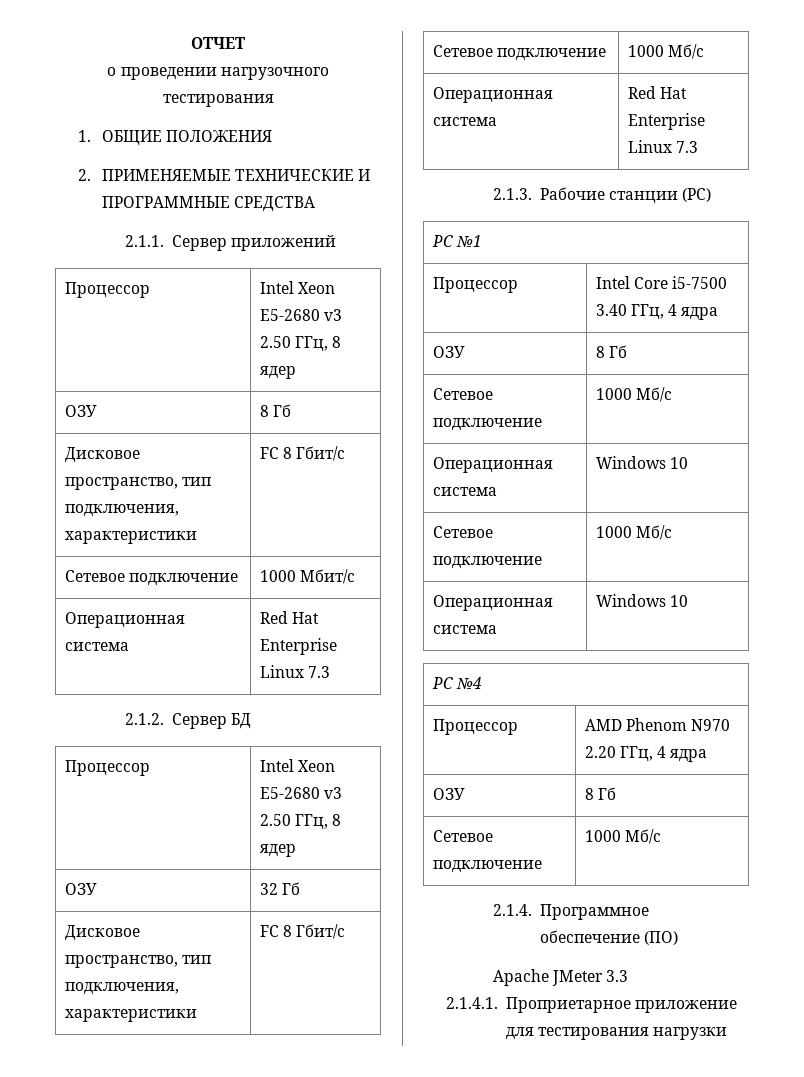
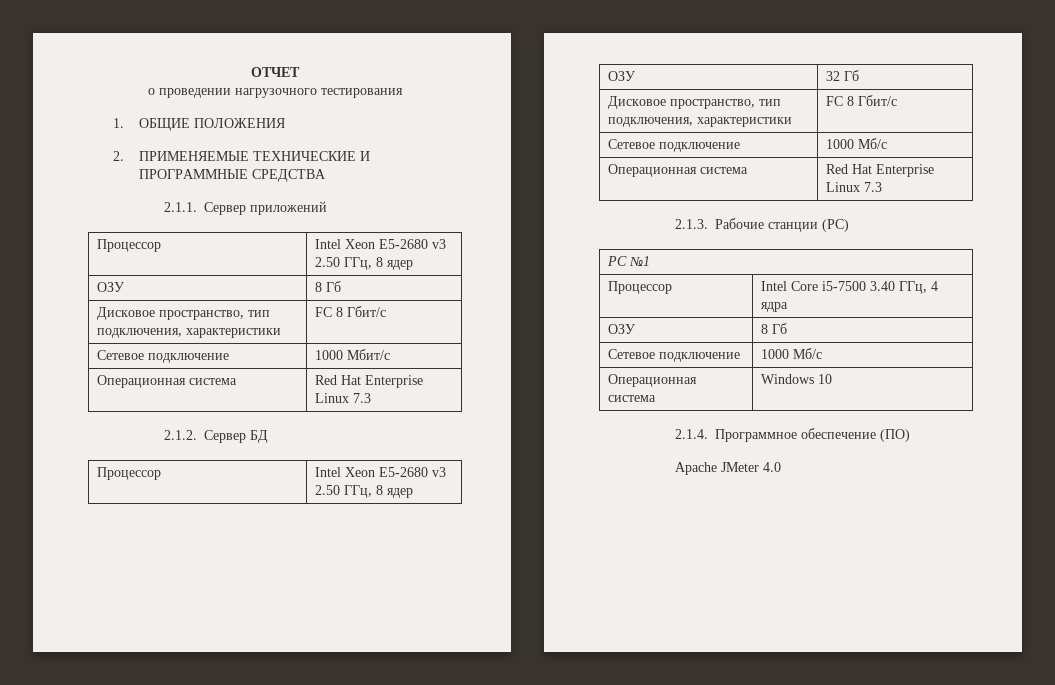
[432,526,493,538] [432,556,542,569] [595,525,672,540] [432,595,553,611] [432,625,497,634] [595,594,688,607] [431,677,482,689] [432,719,518,735] [584,718,730,731] [584,746,708,762] [432,788,465,800] [584,787,616,800] [432,830,493,842] [432,860,542,873] [584,829,661,844] // Сетевое подключение | 1000 Мб/с // Операционная система | Windows 10 // РС №4 // Процессор | AMD Phenom N970 2.20 ГГц, 4 ядра // ОЗУ | 8 Гб // Сетевое подключение | 1000 Мб/с -> (832, 379) none
[606,970,629,982] [446,997,738,1013] [506,1027,728,1040] 3.3 // 2.1.4.1. Проприетарное приложение для тестирования нагрузки -> [763,462,782,472] 4.0

